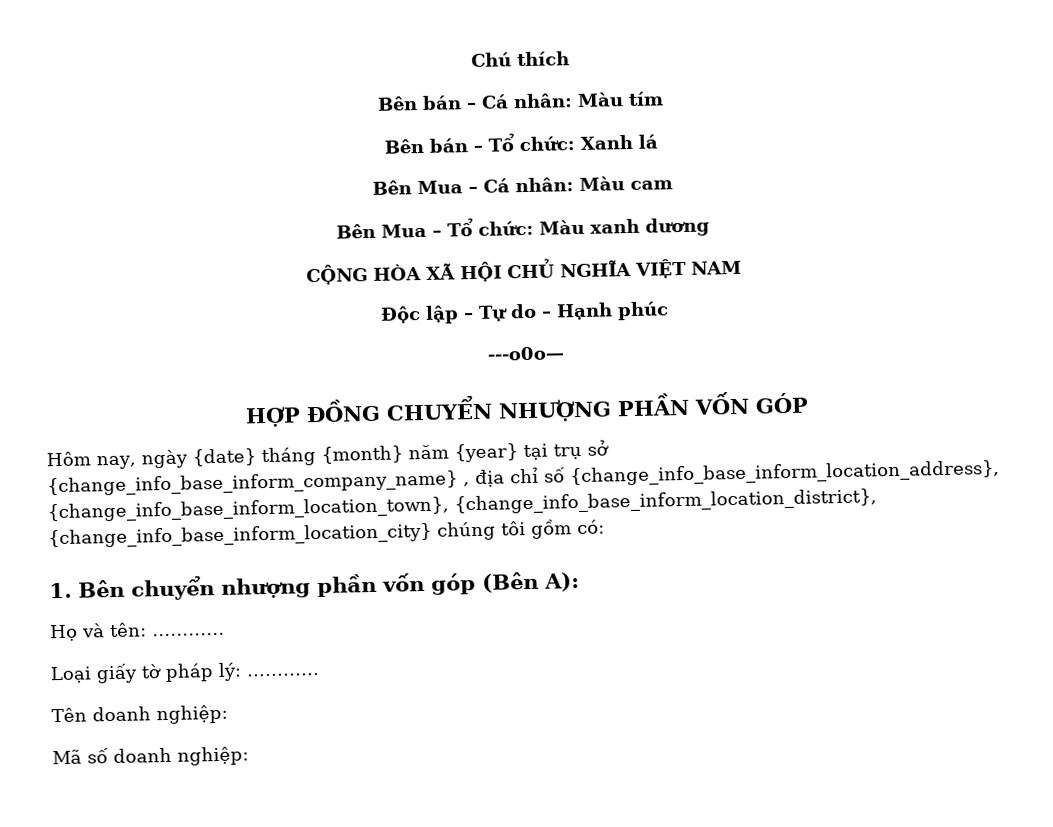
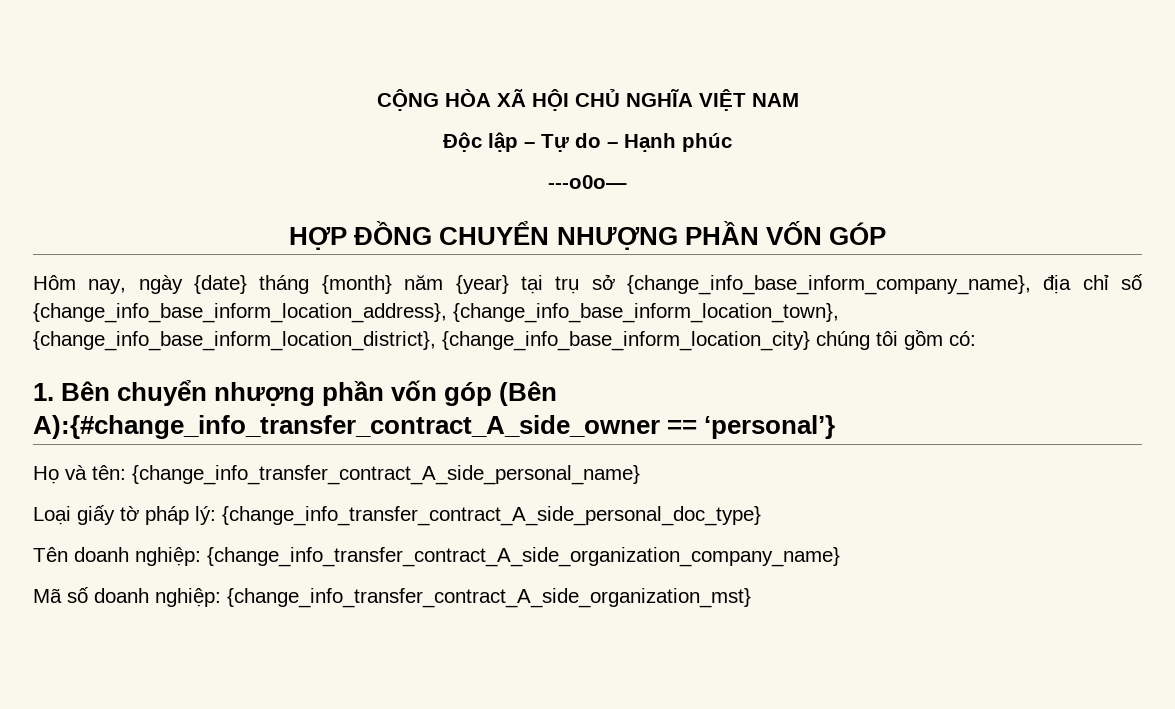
[470,51,570,68] [377,91,664,111] [384,133,658,154] [371,176,673,195] [336,217,710,239] Chú thích // Bên bán – Cá nhân: Màu tím // Bên bán – Tổ chức: Xanh lá // Bên Mua – Cá nhân: Màu cam // Bên Mua – Tổ chức: Màu xanh dương // -> (376, 100) none
[47,470,470,497] {change_info_base_inform_company_name} , -> [626,275,1031,295] {change_info_base_inform_company_name},
[544,572,580,592] A): -> [33,415,836,439] A):{#change_info_transfer_contract_A_side_owner == ‘personal’}
[152,632,225,637] ………… -> [132,465,640,485] {change_info_transfer_contract_A_side_personal_name}
[246,673,319,677] ………… -> [222,506,761,526] {change_info_transfer_contract_A_side_personal_doc_type}
(228, 714) none -> [207,547,840,567] {change_info_transfer_contract_A_side_organization_company_name}
(249, 756) none -> [227,588,751,608] {change_info_transfer_contract_A_side_organization_mst}

